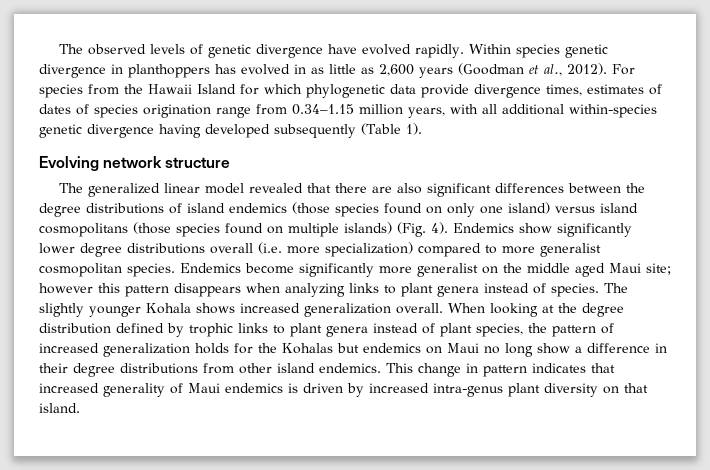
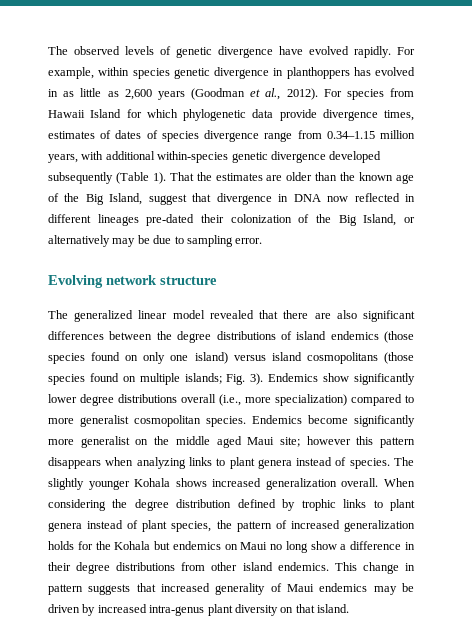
[469,44,512,54] Within -> [397,47,415,55] [48,67,130,79] For example, within
[124,84,143,94] the -> (415, 92) none
[143,104,211,118] origination -> [204,130,260,142] divergence
[482,104,497,114] all -> (104, 155) none
[159,124,201,138] having -> (326, 157) none
(422, 129) none -> [169,172,415,184] [48,193,415,205] [48,214,415,226] [48,235,263,247] That the estimates are older than the known age of the Big Island, suggest that divergence in DNA now reflected in different lineages pre-dated their colonization of the Big Island, or alternatively may be due to sampling error.
[344,222,448,237] islands) (Fig. 4). -> [184,373,264,385] islands; Fig. 3).
[258,242,282,254] (i.e. -> [219,394,241,406] (i.e.,
[490,303,554,317] looking at -> [48,499,106,511] considering
[282,343,333,354] Kohalas -> [114,541,151,550] Kohala
[532,363,586,373] indicates -> [88,584,131,595] suggests
[288,383,298,393] is -> [373,583,414,595] may be

